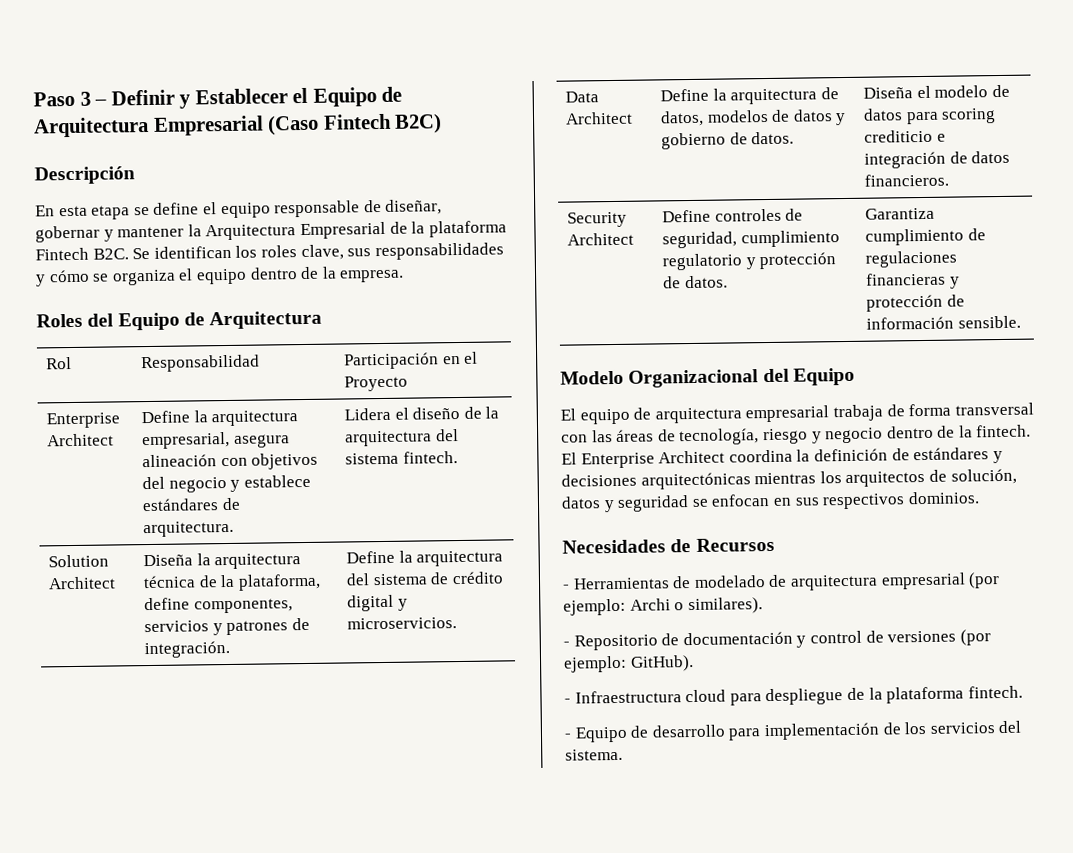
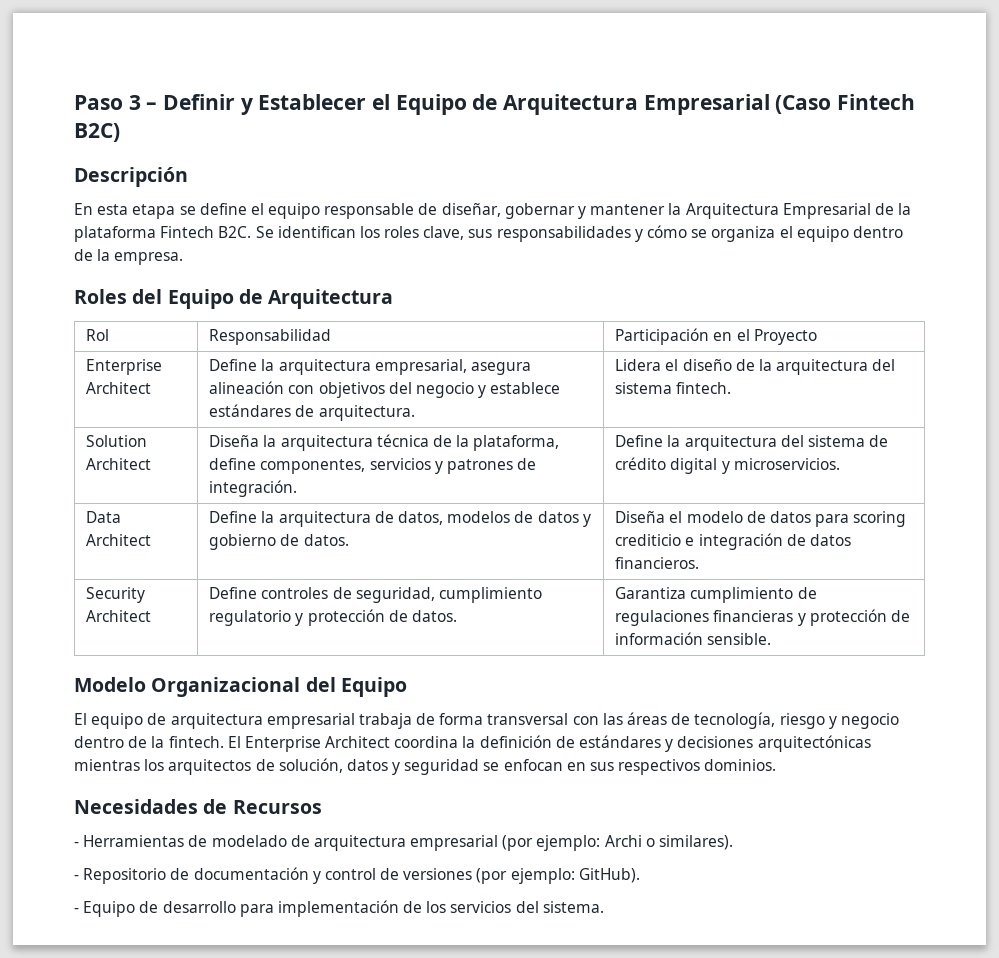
[564,685,1023,706] // - Infraestructura cloud para despliegue de la plataforma fintech. -> (640, 875) none

